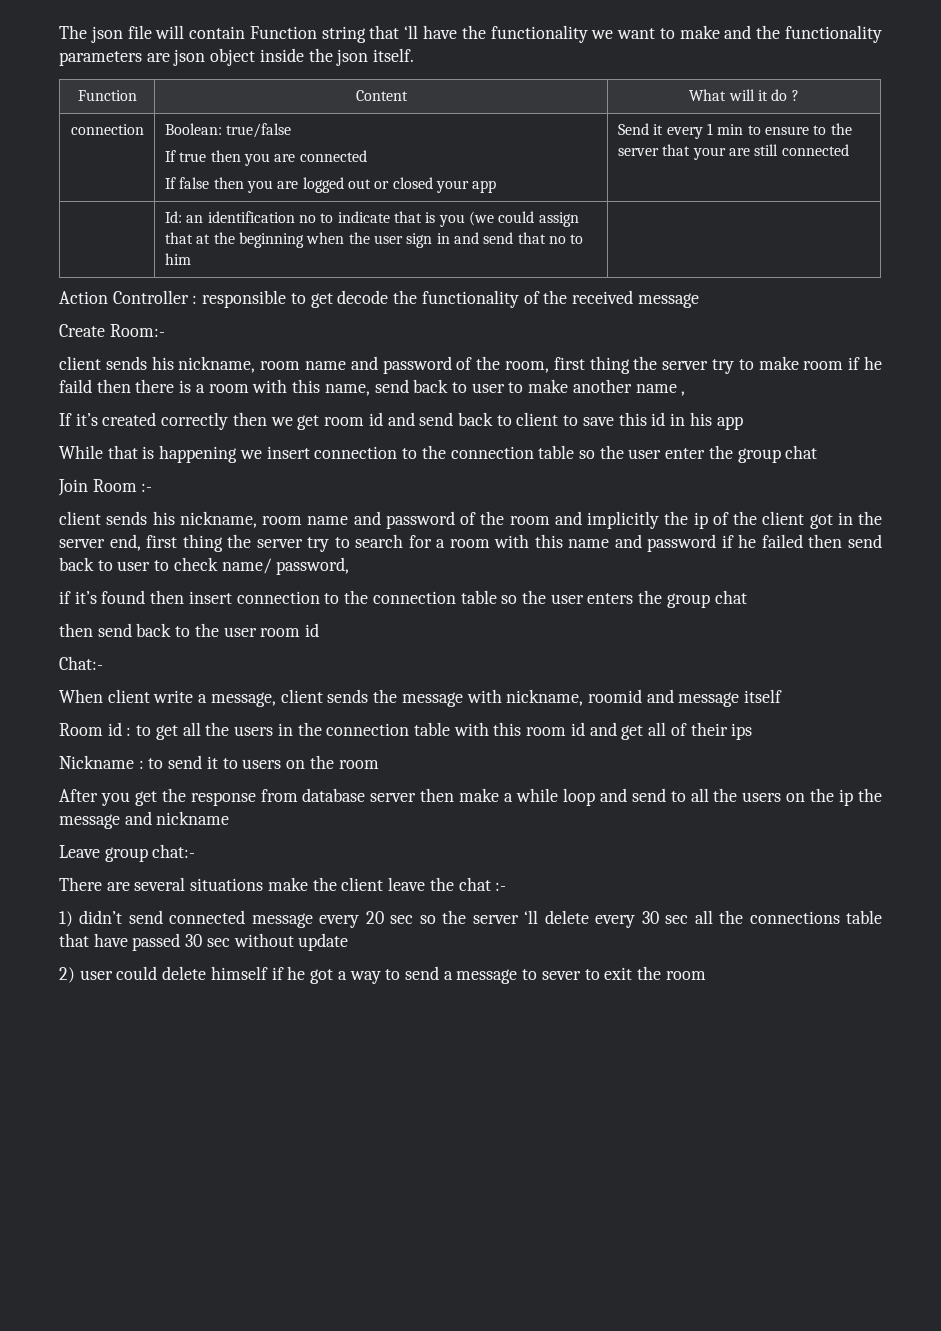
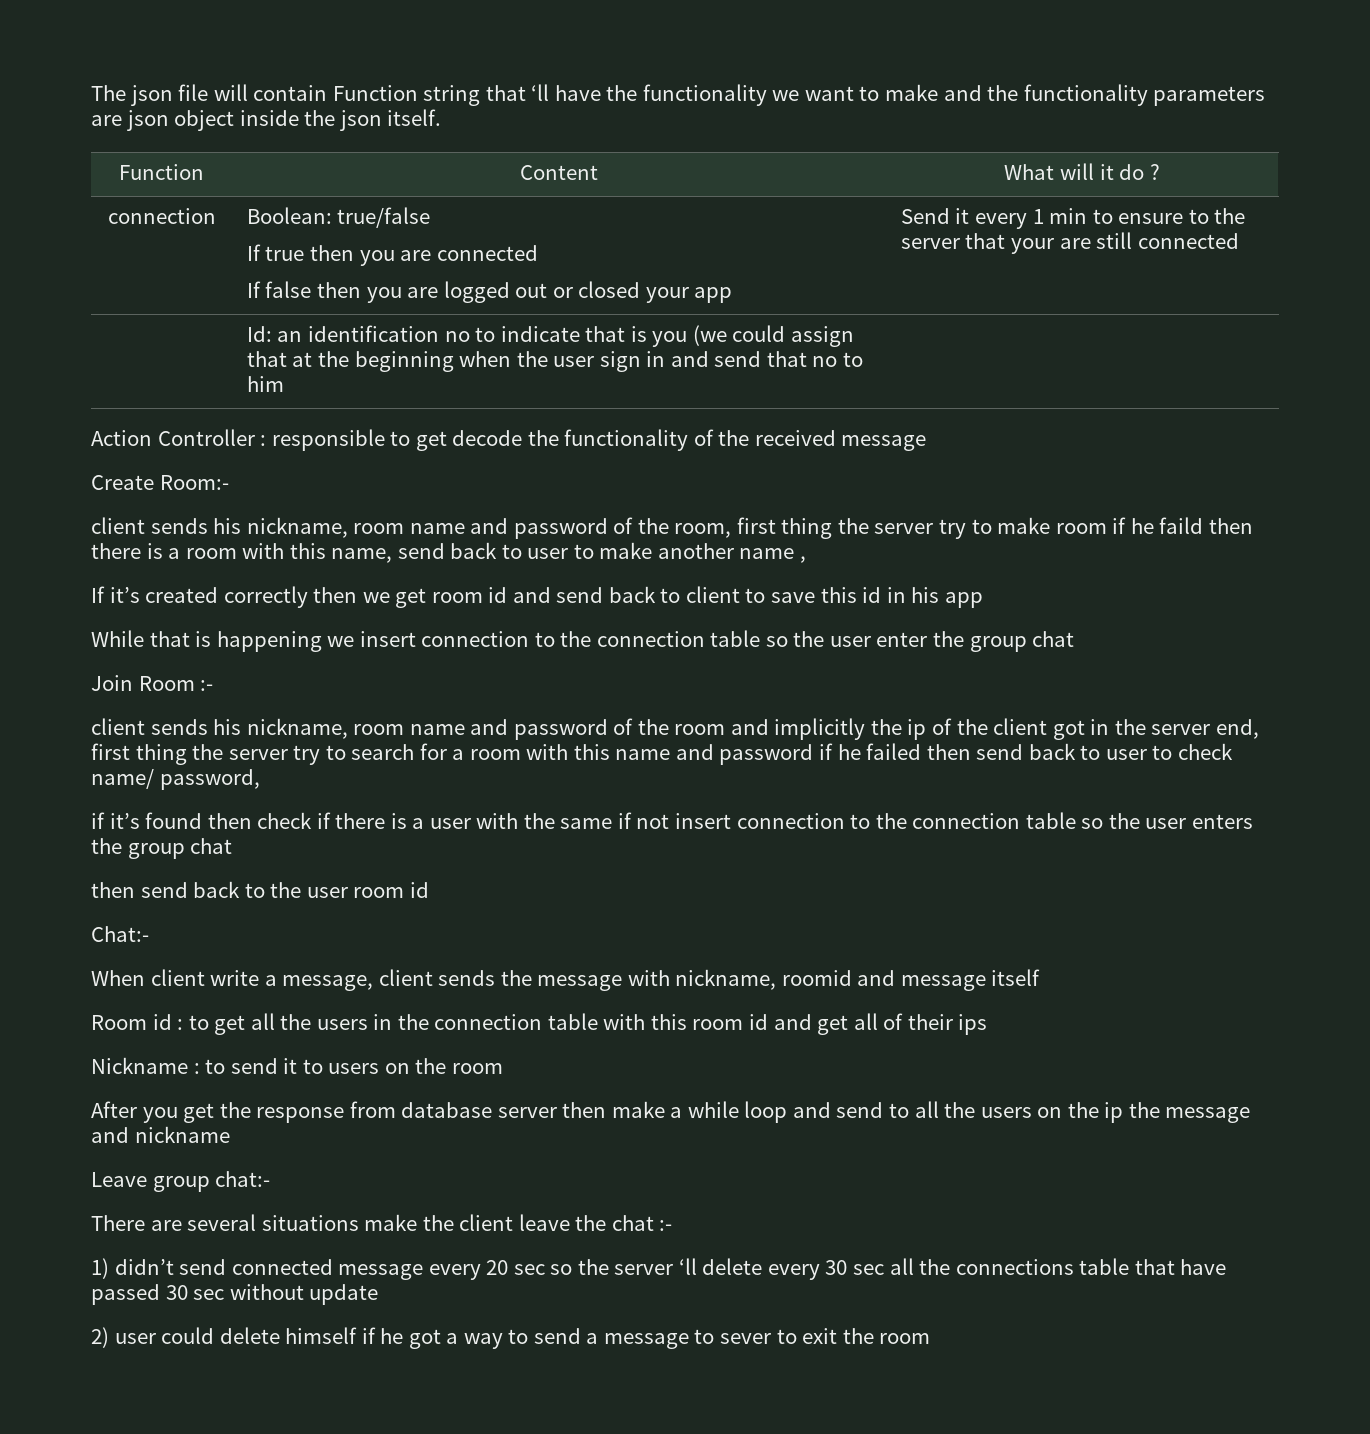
(185, 597) none -> [257,812,670,829] check if there is a user with the same if not

